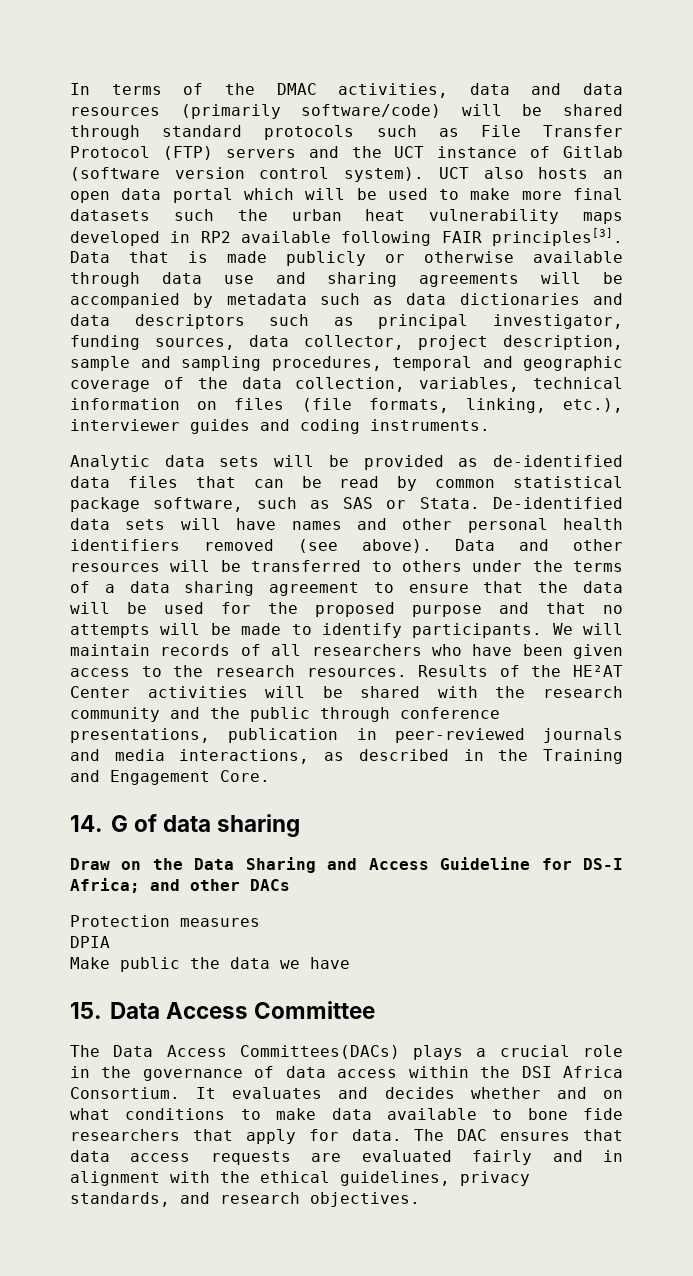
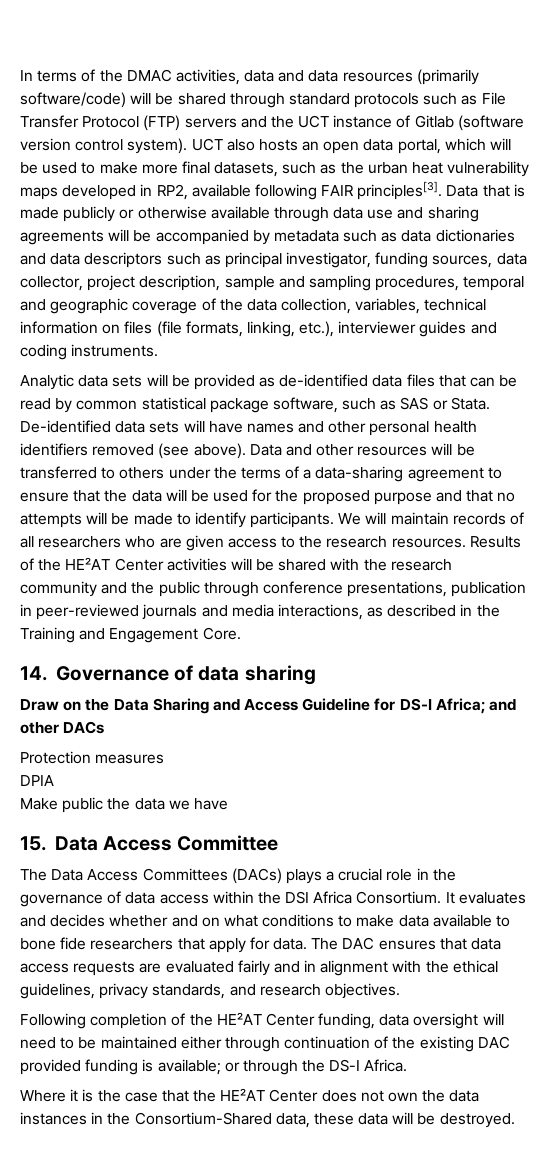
[172,188,233,203] portal -> [397,139,441,154] portal,
[70,209,214,221] datasets such -> [214,162,337,177] datasets, such as
[200,231,231,243] RP2 -> [156,184,188,200] RP2,
[129,581,255,596] data sharing -> [315,466,404,482] data-sharing
[472,644,563,656] have been -> [159,538,182,548] are
[111,815,128,832] G -> [55,666,169,681] Governance
[239,1045,400,1059] Committees(DACs) -> [142,868,282,884] Committees (DACs)
(420, 1199) none -> [20,1012,504,1029] [20,1036,510,1052] [20,1059,408,1075] [20,1088,480,1102] [20,1112,515,1128] // Following completion of the HE²AT Center funding, data oversight will need to be maintained either through continuation of the existing DAC provided funding is available; or through the DS-I Africa. // Where it is the case that the HE²AT Center does not own the data instances in the Consortium-Shared data, these data will be destroyed.

